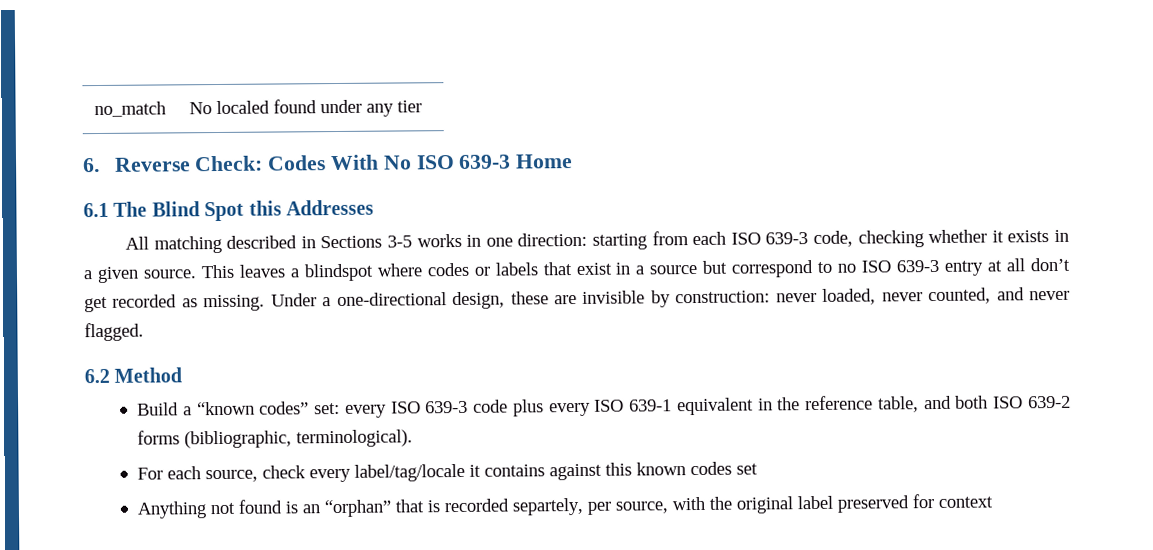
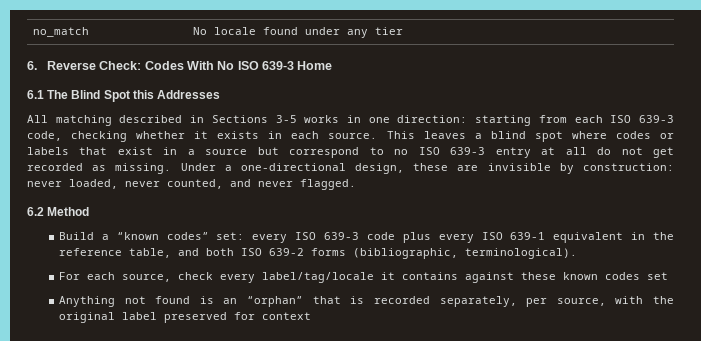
[215,100,270,115] localed -> [213,27,256,35] locale
[83,266,139,284] a given -> [291,131,320,139] each
[303,263,374,282] blindspot -> [490,131,563,142] blind spot
[1030,257,1071,272] don’t -> [597,147,643,155] do not
[604,462,632,476] this -> [520,272,556,280] these
[511,497,584,516] separtely, -> [439,296,517,307] separately,

